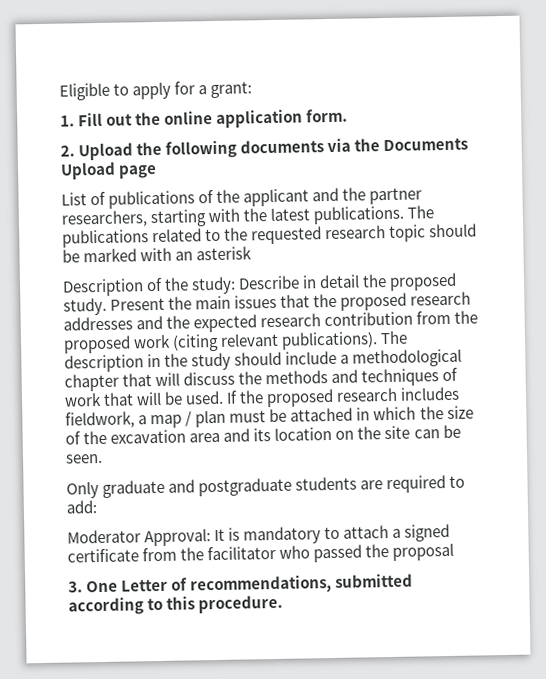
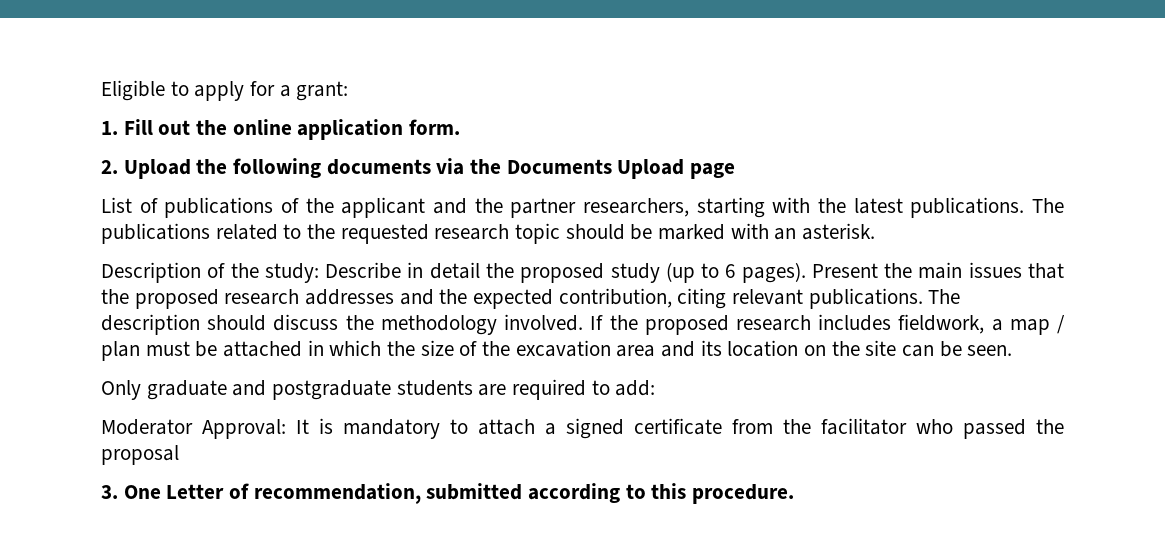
[196,246,253,261] asterisk -> [802,223,876,240] asterisk.
[63,297,107,316] study. -> [610,262,806,283] study (up to 6 pages).
[260,310,479,328] [63,330,409,354] [64,348,463,373] [64,367,459,392] [64,390,225,407] research contribution from the proposed work (citing relevant publications). The description in the study should include a methodological chapter that will discuss the methods and techniques of work that will be used. -> [558,288,961,309] [101,314,584,335] contribution, citing relevant publications. The description should discuss the methodology involved.
[190,575,333,595] recommendations, -> [253,483,421,504] recommendation,

